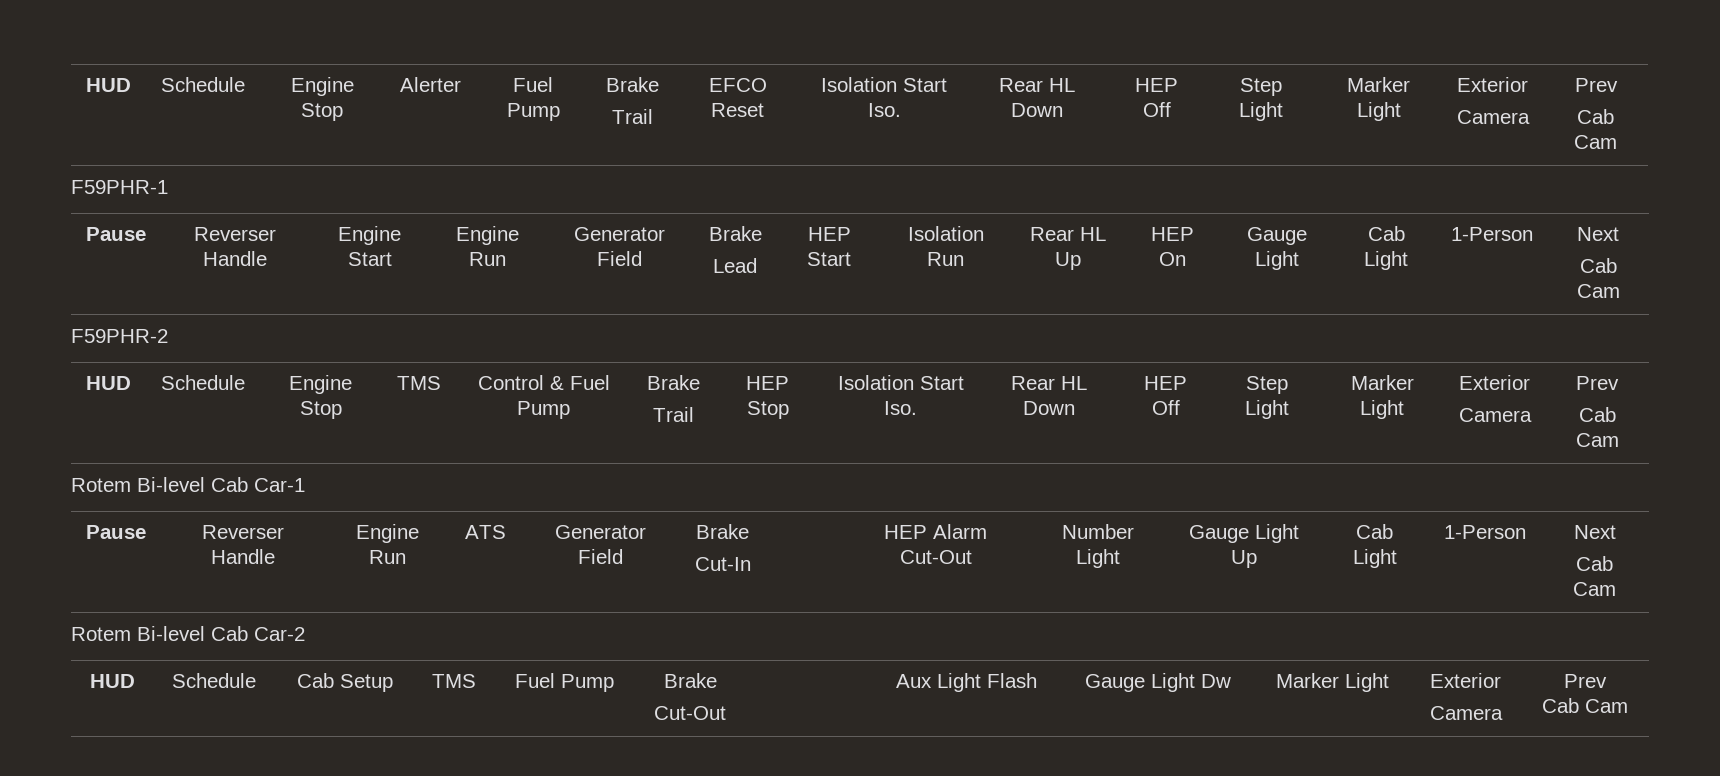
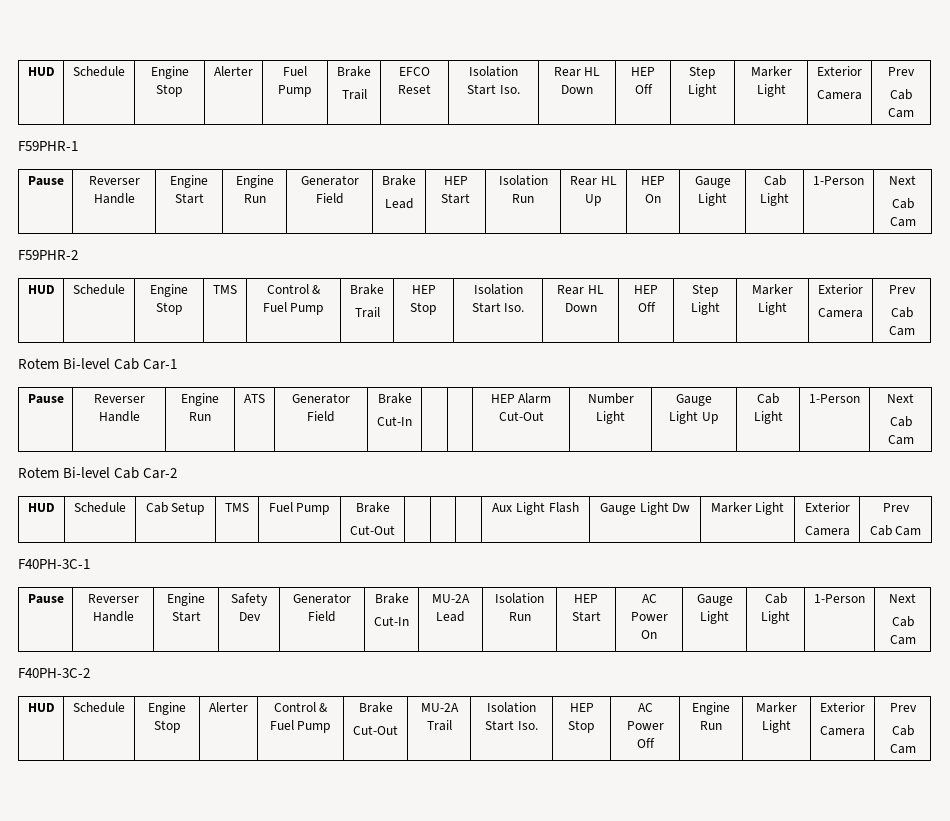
(1628, 706) none -> [18,559,90,569] [27,594,64,604] [87,594,139,603] [92,611,134,622] [167,593,205,606] [171,611,201,622] [231,593,268,606] [238,612,261,621] [293,593,351,604] [308,611,336,622] [374,593,409,604] [374,616,409,626] [432,594,470,603] [436,611,465,622] [495,593,544,604] [508,612,531,621] [574,594,598,603] [571,611,601,622] [641,594,657,603] [630,612,668,621] [641,630,657,639] [696,594,733,606] [700,611,729,624] [764,593,787,604] [761,611,790,624] [814,594,865,603] [889,593,916,603] [891,616,914,627] [889,635,916,645] [18,668,90,678] [27,703,55,712] [73,702,125,713] [148,702,186,715] [153,720,181,733] [209,702,248,712] [273,702,329,712] [269,720,332,733] [358,702,393,713] [353,725,398,735] [420,703,459,712] [426,720,452,731] [487,702,536,713] [485,720,538,731] [569,703,594,712] [568,720,595,733] [637,703,653,712] [626,721,664,730] [636,738,655,748] [692,702,730,715] [700,721,722,730] [756,702,797,713] [762,720,791,733] [820,702,865,712] [820,726,865,736] [889,703,917,712] [891,725,914,736] [889,744,916,754] // F40PH-3C-1 // Pause | Reverser Handle | Engine Start | Safety Dev | Generator Field | Brake // Cut-In | MU-2A Lead | Isolation Run | HEP Start | AC Power On | Gauge Light | Cab Light | 1-Person | Next // Cab Cam // F40PH-3C-2 // HUD | Schedule | Engine Stop | Alerter | Control & Fuel Pump | Brake // Cut-Out | MU-2A Trail | Isolation Start Iso. | HEP Stop | AC Power Off | Engine Run | Marker Light | Exterior // Camera | Prev // Cab Cam

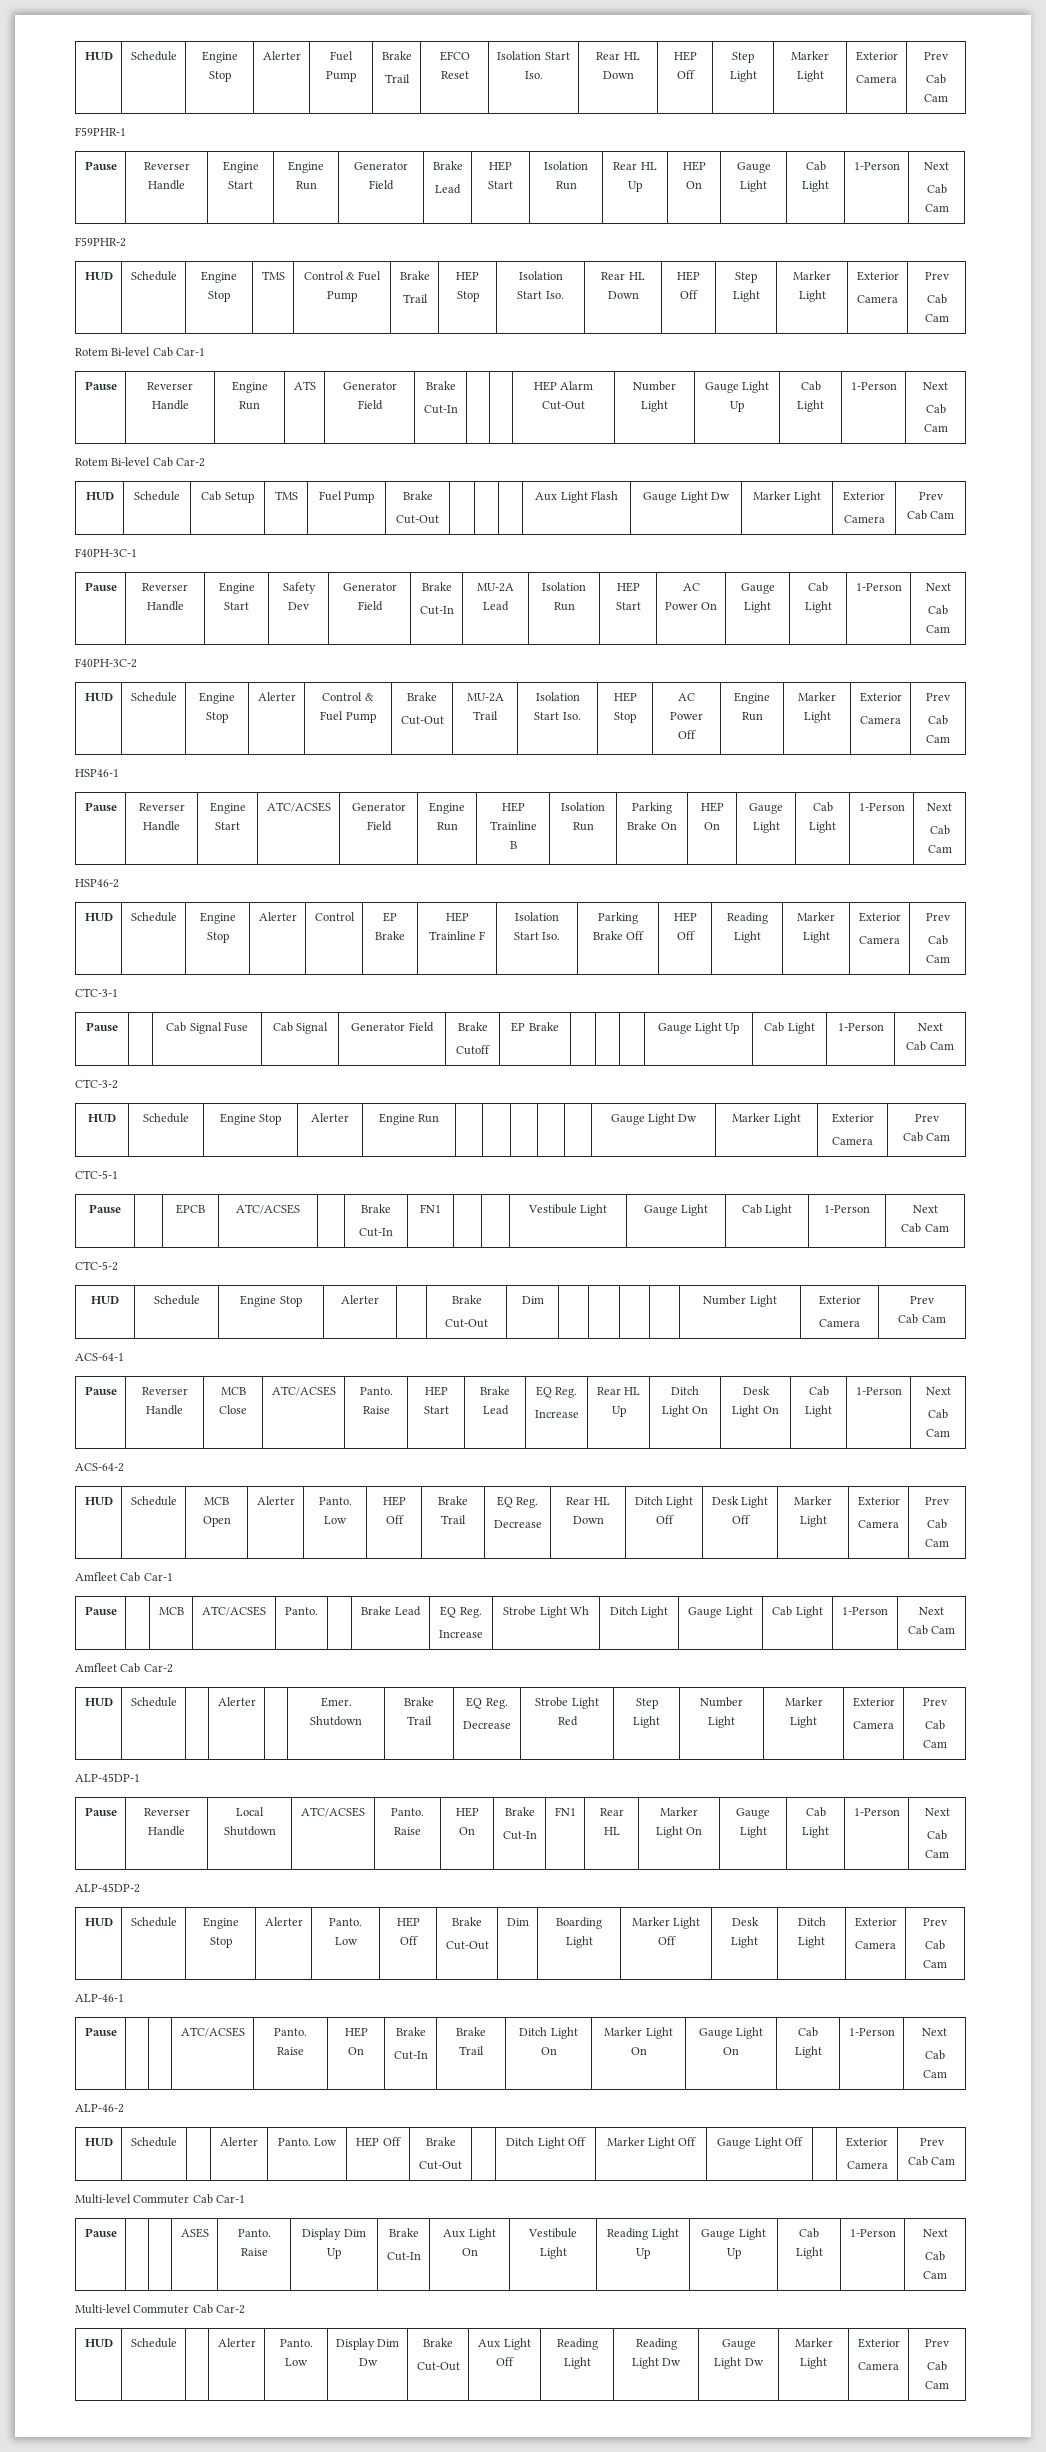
(916, 749) none -> [75,769,119,777] [84,802,117,811] [138,803,185,811] [143,821,180,831] [209,802,246,814] [215,822,240,830] [266,802,331,812] [351,803,406,811] [366,821,392,831] [429,802,465,814] [436,822,458,831] [501,802,525,812] [489,821,537,830] [509,841,517,849] [561,802,605,811] [572,822,594,831] [632,802,672,814] [627,821,677,830] [700,802,724,812] [704,822,720,830] [749,803,783,814] [752,821,780,833] [812,802,833,812] [809,821,836,833] [858,803,905,811] [927,803,952,811] [929,825,950,835] [927,845,952,853] [75,879,119,888] [84,913,113,921] [130,912,177,922] [199,912,236,924] [206,932,229,943] [258,912,297,921] [314,912,355,921] [383,912,397,922] [375,931,405,940] [445,912,469,922] [428,931,486,940] [515,912,559,921] [513,932,561,940] [598,912,638,924] [592,931,645,940] [673,912,697,922] [676,931,695,940] [726,912,768,924] [733,931,761,943] [797,912,835,921] [802,931,830,943] [858,912,901,922] [859,936,900,944] [925,913,951,921] [927,935,948,945] [925,955,950,963] [75,988,118,997] [86,1022,118,1031] [166,1022,248,1034] [272,1022,329,1034] [351,1022,434,1032] [457,1022,488,1031] [456,1045,490,1055] [511,1022,559,1032] [657,1022,740,1034] [764,1022,815,1034] [837,1023,884,1031] [917,1023,943,1031] [906,1041,954,1051] [75,1079,118,1089] [88,1114,116,1122] [143,1113,189,1123] [219,1113,282,1125] [311,1113,349,1122] [378,1113,440,1125] [610,1113,698,1125] [732,1113,801,1125] [831,1113,874,1123] [832,1137,873,1145] [914,1114,940,1122] [902,1132,951,1142] [75,1170,118,1179] [89,1204,121,1213] [176,1204,205,1214] [236,1204,300,1214] [361,1204,391,1213] [359,1228,393,1237] [420,1204,441,1213] [527,1204,608,1216] [643,1204,709,1216] [741,1204,793,1216] [824,1205,870,1213] [912,1205,938,1213] [901,1223,949,1233] [75,1261,118,1271] [91,1296,119,1304] [153,1295,200,1305] [240,1295,302,1307] [341,1295,379,1304] [451,1295,482,1304] [445,1319,488,1328] [521,1296,544,1304] [703,1295,777,1307] [818,1295,861,1305] [819,1319,860,1327] [910,1296,935,1304] [898,1314,946,1324] [75,1353,124,1361] [84,1386,117,1395] [141,1387,188,1395] [146,1405,183,1415] [220,1387,246,1395] [219,1405,247,1414] [271,1386,336,1396] [359,1387,393,1395] [362,1406,390,1414] [424,1386,448,1396] [423,1406,449,1414] [480,1386,510,1395] [482,1405,509,1415] [535,1386,578,1398] [534,1410,579,1418] [596,1387,641,1395] [611,1406,626,1417] [671,1386,699,1395] [661,1405,709,1417] [742,1386,770,1395] [732,1405,779,1417] [808,1386,829,1396] [805,1405,832,1417] [855,1387,902,1395] [925,1387,951,1395] [928,1409,948,1419] [926,1429,950,1437] [75,1463,124,1472] [84,1497,113,1505] [130,1496,177,1506] [204,1497,229,1505] [202,1516,231,1527] [256,1496,295,1505] [318,1497,352,1505] [324,1516,347,1524] [382,1496,406,1506] [385,1515,404,1524] [438,1496,468,1505] [441,1515,466,1524] [496,1496,539,1508] [493,1520,542,1528] [566,1497,610,1505] [572,1516,604,1524] [634,1496,694,1508] [655,1515,674,1524] [711,1496,769,1508] [731,1515,750,1524] [794,1496,832,1505] [799,1515,827,1527] [857,1496,900,1506] [858,1520,899,1528] [925,1497,950,1505] [927,1519,947,1529] [925,1539,949,1547] [75,1572,173,1582] [84,1606,117,1615] [158,1607,184,1615] [202,1606,266,1616] [285,1607,318,1615] [361,1606,421,1616] [440,1606,482,1618] [439,1630,483,1638] [503,1606,589,1618] [609,1606,669,1618] [688,1606,753,1618] [772,1606,823,1618] [842,1607,888,1615] [919,1607,944,1615] [907,1625,956,1635] [75,1663,173,1673] [84,1698,113,1706] [130,1697,177,1707] [217,1697,256,1706] [320,1697,352,1707] [310,1716,362,1726] [404,1697,434,1706] [407,1716,432,1725] [466,1697,508,1709] [463,1721,511,1729] [535,1697,599,1709] [557,1716,578,1726] [635,1698,658,1709] [633,1716,660,1728] [700,1697,743,1707] [708,1716,735,1728] [784,1697,823,1706] [790,1716,817,1728] [852,1697,895,1707] [853,1721,894,1729] [922,1698,948,1706] [924,1720,945,1730] [922,1740,947,1748] [75,1773,140,1782] [84,1807,117,1816] [143,1808,190,1816] [148,1826,185,1836] [236,1807,264,1816] [223,1826,276,1836] [301,1807,365,1817] [391,1808,424,1816] [394,1827,421,1835] [455,1807,479,1817] [459,1827,475,1835] [504,1807,535,1816] [502,1831,537,1840] [554,1807,576,1816] [599,1808,624,1816] [603,1827,620,1835] [660,1807,698,1816] [655,1826,703,1838] [736,1808,770,1819] [739,1826,767,1838] [805,1807,826,1817] [802,1826,829,1838] [853,1808,900,1816] [924,1808,950,1816] [927,1830,947,1840] [925,1850,949,1858] [75,1883,140,1893] [84,1918,113,1926] [130,1917,177,1927] [202,1917,239,1929] [209,1937,232,1948] [264,1917,303,1926] [329,1918,362,1926] [334,1937,358,1945] [396,1917,420,1927] [399,1936,418,1945] [452,1917,482,1926] [445,1941,489,1950] [506,1918,529,1926] [556,1917,602,1929] [565,1936,593,1948] [631,1917,701,1929] [657,1936,676,1945] [731,1917,759,1926] [731,1936,758,1948] [797,1917,826,1926] [798,1936,825,1948] [854,1917,897,1927] [855,1941,896,1949] [923,1918,948,1926] [925,1940,945,1950] [923,1960,947,1968] [75,1994,124,2002] [84,2027,117,2036] [180,2027,245,2037] [274,2028,307,2036] [277,2047,304,2055] [344,2027,368,2037] [348,2047,364,2055] [395,2027,426,2036] [393,2051,428,2060] [456,2027,486,2036] [459,2046,484,2055] [519,2027,578,2039] [540,2047,557,2055] [604,2027,673,2039] [630,2047,647,2055] [698,2027,764,2039] [723,2047,739,2055] [798,2027,818,2037] [794,2046,822,2058] [848,2028,895,2036] [922,2028,947,2036] [924,2050,945,2060] [922,2070,947,2078] [75,2104,124,2113] [84,2138,113,2146] [131,2137,177,2147] [220,2137,258,2146] [277,2138,338,2146] [356,2137,401,2147] [425,2137,456,2146] [419,2161,462,2170] [506,2137,586,2149] [606,2137,697,2149] [717,2137,803,2149] [846,2137,888,2147] [846,2161,888,2169] [919,2138,945,2146] [907,2156,956,2166] [75,2194,246,2204] [84,2228,117,2237] [180,2228,209,2238] [237,2229,271,2237] [240,2248,268,2256] [302,2228,366,2240] [327,2248,341,2259] [388,2228,419,2237] [386,2252,421,2261] [443,2228,496,2240] [461,2248,478,2256] [528,2228,577,2238] [539,2247,567,2259] [607,2228,679,2240] [636,2248,650,2259] [701,2228,766,2240] [726,2248,741,2259] [799,2228,819,2238] [795,2247,823,2259] [849,2229,896,2237] [922,2229,948,2237] [925,2251,945,2261] [923,2271,947,2279] [75,2304,246,2314] [84,2339,113,2347] [130,2338,177,2348] [217,2338,256,2347] [279,2339,313,2347] [285,2358,308,2366] [335,2338,400,2350] [358,2358,378,2366] [423,2338,453,2347] [416,2362,460,2371] [478,2338,531,2350] [496,2357,514,2366] [556,2338,598,2350] [563,2357,591,2369] [635,2338,677,2350] [631,2357,682,2369] [721,2339,756,2350] [714,2357,764,2369] [794,2338,833,2347] [800,2357,827,2369] [857,2338,900,2348] [858,2362,899,2370] [925,2339,950,2347] [927,2361,947,2371] [925,2381,949,2389] // HSP46-1 // Pause | Reverser Handle | Engine Start | ATC/ACSES | Generator Field | Engine Run | HEP Trainline B | Isolation Run | Parking Brake On | HEP On | Gauge Light | Cab Light | 1-Person | Next // Cab Cam // HSP46-2 // HUD | Schedule | Engine Stop | Alerter | Control | EP Brake | HEP Trainline F | Isolation Start Iso. | Parking Brake Off | HEP Off | Reading Light | Marker Light | Exterior // Camera | Prev // Cab Cam // CTC-3-1 // Pause | | Cab Signal Fuse | Cab Signal | Generator Field | Brake // Cutoff | EP Brake | | | | Gauge Light Up | Cab Light | 1-Person | Next // Cab Cam // CTC-3-2 // HUD | Schedule | Engine Stop | Alerter | Engine Run | | | | | | Gauge Light Dw | Marker Light | Exterior // Camera | Prev // Cab Cam // CTC-5-1 // Pause | | EPCB | ATC/ACSES | | Brake // Cut-In | FN1 | | | Vestibule Light | Gauge Light | Cab Light | 1-Person | Next // Cab Cam // CTC-5-2 // HUD | Schedule | Engine Stop | Alerter | | Brake // Cut-Out | Dim | | | | | Number Light | Exterior // Camera | Prev // Cab Cam // ACS-64-1 // Pause | Reverser Handle | MCB Close | ATC/ACSES | Panto. Raise | HEP Start | Brake Lead | EQ Reg. // Increase | Rear HL Up | Ditch Light On | Desk Light On | Cab Light | 1-Person | Next // Cab Cam // ACS-64-2 // HUD | Schedule | MCB Open | Alerter | Panto. Low | HEP Off | Brake Trail | EQ Reg. // Decrease | Rear HL Down | Ditch Light Off | Desk Light Off | Marker Light | Exterior // Camera | Prev // Cab Cam // Amfleet Cab Car-1 // Pause | | MCB | ATC/ACSES | Panto. | | Brake Lead | EQ Reg. // Increase | Strobe Light Wh | Ditch Light | Gauge Light | Cab Light | 1-Person | Next // Cab Cam // Amfleet Cab Car-2 // HUD | Schedule | | Alerter | | Emer. Shutdown | Brake Trail | EQ Reg. // Decrease | Strobe Light Red | Step Light | Number Light | Marker Light | Exterior // Camera | Prev // Cab Cam // ALP-45DP-1 // Pause | Reverser Handle | Local Shutdown | ATC/ACSES | Panto. Raise | HEP On | Brake // Cut-In | FN1 | Rear HL | Marker Light On | Gauge Light | Cab Light | 1-Person | Next // Cab Cam // ALP-45DP-2 // HUD | Schedule | Engine Stop | Alerter | Panto. Low | HEP Off | Brake // Cut-Out | Dim | Boarding Light | Marker Light Off | Desk Light | Ditch Light | Exterior // Camera | Prev // Cab Cam // ALP-46-1 // Pause | | | ATC/ACSES | Panto. Raise | HEP On | Brake // Cut-In | Brake Trail | Ditch Light On | Marker Light On | Gauge Light On | Cab Light | 1-Person | Next // Cab Cam // ALP-46-2 // HUD | Schedule | | Alerter | Panto. Low | HEP Off | Brake // Cut-Out | | Ditch Light Off | Marker Light Off | Gauge Light Off | | Exterior // Camera | Prev // Cab Cam // Multi-level Commuter Cab Car-1 // Pause | | | ASES | Panto. Raise | Display Dim Up | Brake // Cut-In | Aux Light On | Vestibule Light | Reading Light Up | Gauge Light Up | Cab Light | 1-Person | Next // Cab Cam // Multi-level Commuter Cab Car-2 // HUD | Schedule | | Alerter | Panto. Low | Display Dim Dw | Brake // Cut-Out | Aux Light Off | Reading Light | Reading Light Dw | Gauge Light Dw | Marker Light | Exterior // Camera | Prev // Cab Cam

